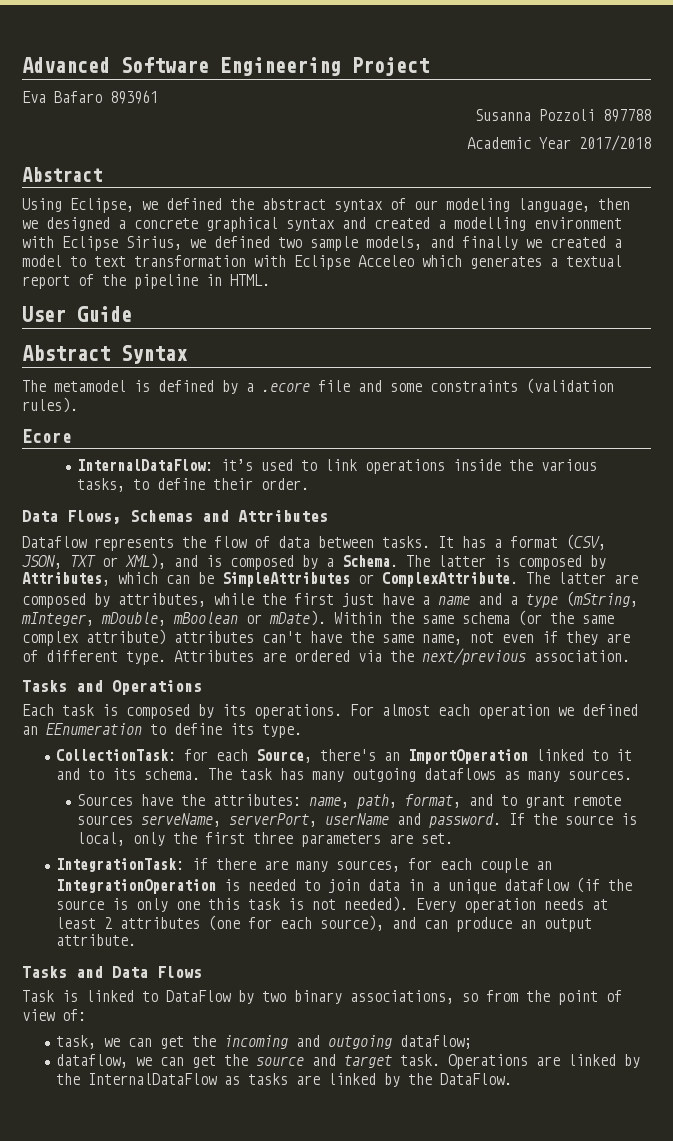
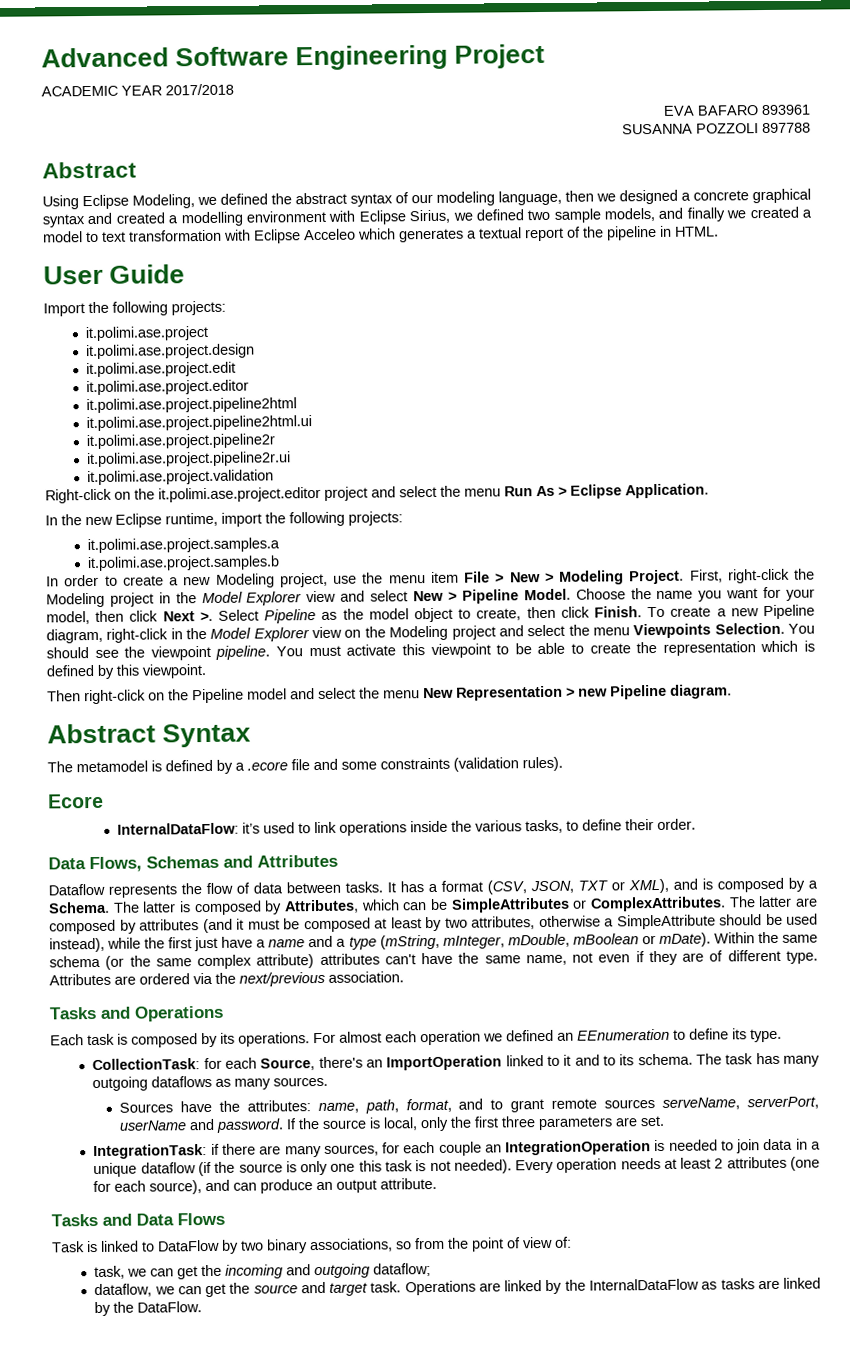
[22,91,102,103] Eva Bafaro -> [41,83,234,97] [663,105,759,116] ACADEMIC YEAR 2017/2018 // EVA BAFARO
[475,109,595,121] Susanna Pozzoli -> [622,123,759,135] SUSANNA POZZOLI
[467,135,651,151] // Academic Year 2017/2018 -> (811, 128) none
[70,198,134,213] Eclipse, -> [82,194,195,210] Eclipse Modeling,
(132, 314) none -> [43,300,226,317] [85,325,209,342] [86,343,256,360] [86,361,237,378] [86,379,250,396] [86,397,298,414] [86,415,313,432] [86,433,276,450] [86,451,292,468] [87,469,275,486] [45,483,709,504] [45,511,403,528] [87,537,281,554] [87,555,281,572] [46,568,815,588] [46,586,816,608] [46,604,816,625] [46,622,816,644] [46,640,815,661] [46,664,207,679] [47,684,732,705] // Import the following projects: // it.polimi.ase.project // it.polimi.ase.project.design // it.polimi.ase.project.edit // it.polimi.ase.project.editor // it.polimi.ase.project.pipeline2html // it.polimi.ase.project.pipeline2html.ui // it.polimi.ase.project.pipeline2r // it.polimi.ase.project.pipeline2r.ui // it.polimi.ase.project.validation // Right-click on the it.polimi.ase.project.editor project and select the menu Run As > Eclipse Application. // In the new Eclipse runtime, import the following projects: // it.polimi.ase.project.samples.a // it.polimi.ase.project.samples.b // In order to create a new Modeling project, use the menu item File > New > Modeling Project. First, right-click the Modeling project in the Model Explorer view and select New > Pipeline Model. Choose the name you want for your model, then click Next >. Select Pipeline as the model object to create, then click Finish. To create a new Pipeline diagram, right-click in the Model Explorer view on the Modeling project and select the menu Viewpoints Selection. You should see the viewpoint pipeline. You must activate this viewpoint to be able to create the representation which is defined by this viewpoint. // Then right-click on the Pipeline model and select the menu New Representation > new Pipeline diagram.
[382,572,518,587] ComplexAttribute. -> [590,896,726,912] ComplexAttributes.
[118,593,206,607] attributes, -> [139,913,818,934] [49,937,105,953] attributes (and it must be composed at least by two attributes, otherwise a SimpleAttribute should be used instead),

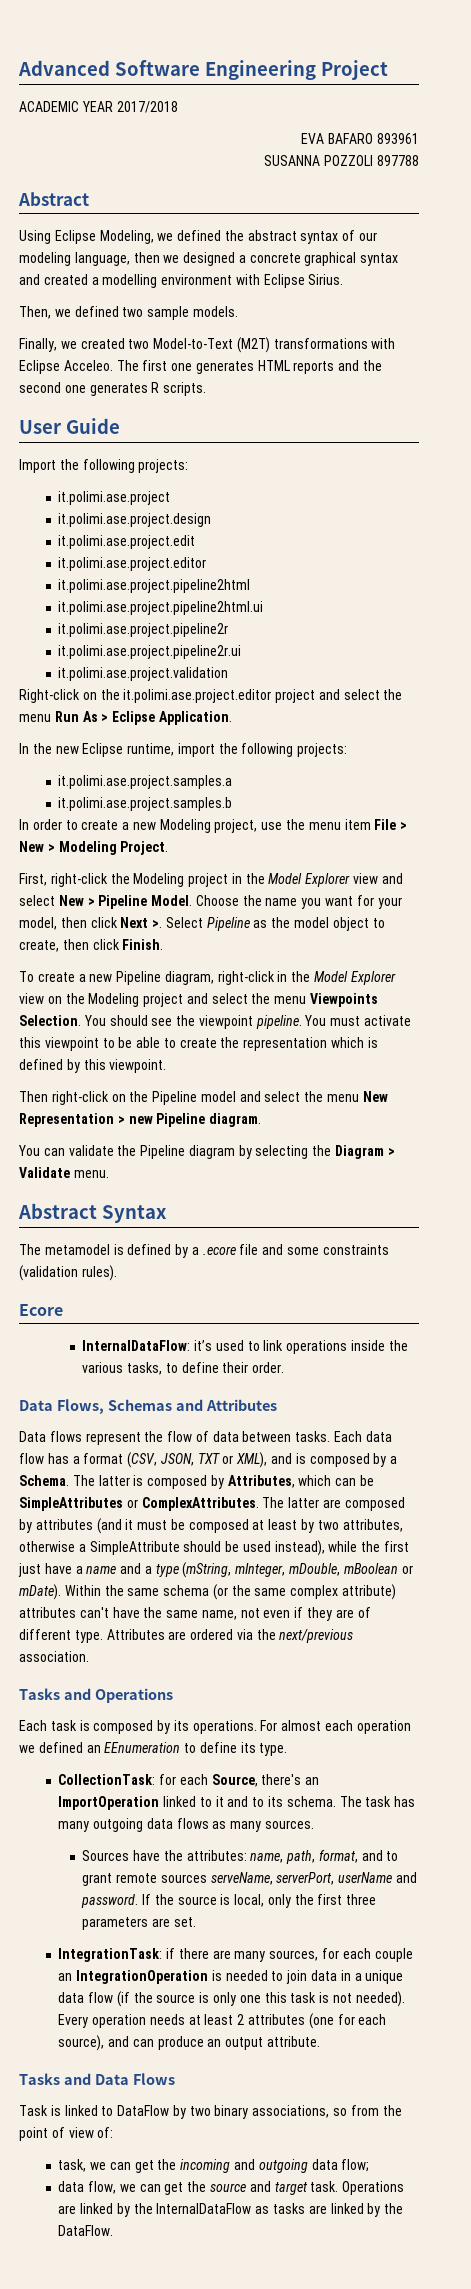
[409,209,451,224] Sirius, -> [308,274,344,285] [19,306,51,319] Sirius. // Then,
[604,206,813,222] [43,225,719,244] models, and finally we created a model to text transformation with Eclipse Acceleo which generates a textual report of the pipeline in HTML. -> [192,306,238,317] [19,337,396,353] [19,360,383,374] [19,382,207,396] models. // Finally, we created two Model-to-Text (M2T) transformations with Eclipse Acceleo. The first one generates HTML reports and the second one generates R scripts.
(685, 577) none -> (169, 848) //
(642, 612) none -> (164, 944) //
(732, 691) none -> [18,1145,395,1159] [19,1167,109,1178] // You can validate the Pipeline diagram by selecting the Diagram > Validate menu.
[48,883,177,898] Dataflow represents -> [19,1431,141,1445] Data flows represent
[387,882,396,893] It -> [334,1431,392,1442] [19,1453,44,1464] Each data flow
[151,1075,213,1088] dataflows -> [146,1818,209,1829] data flows
[140,1162,196,1174] dataflow -> [58,1992,114,2003] data flow
[373,1263,432,1277] [94,1283,153,1298] dataflow; // dataflow, -> [311,2159,370,2172] [58,2181,117,2194] data flow; // data flow,

